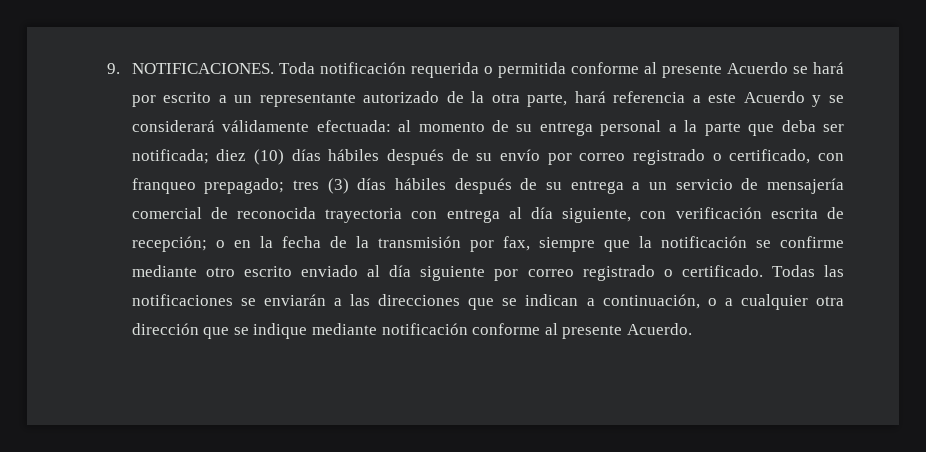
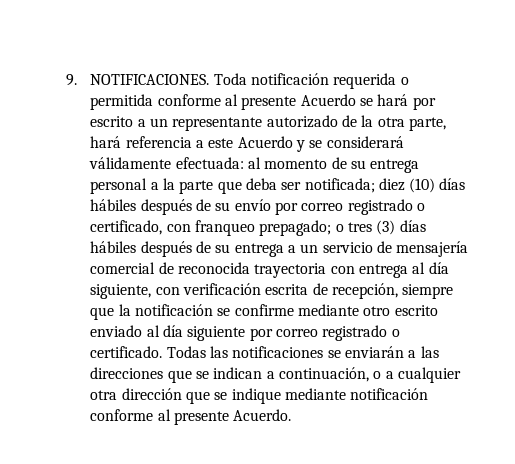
(285, 186) none -> [335,224,344,232] o
[131,236,530,252] recepción; o en la fecha de la transmisión por fax, -> [331,283,398,299] recepción,

